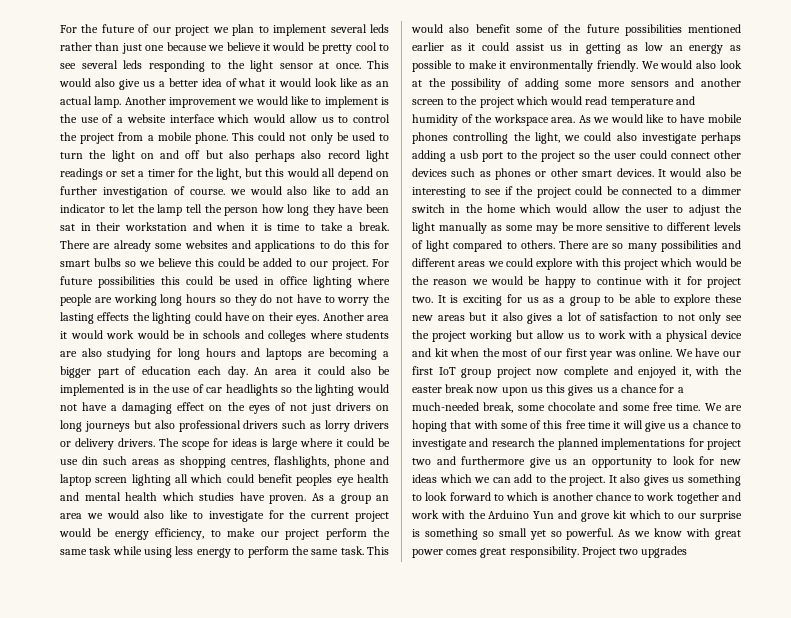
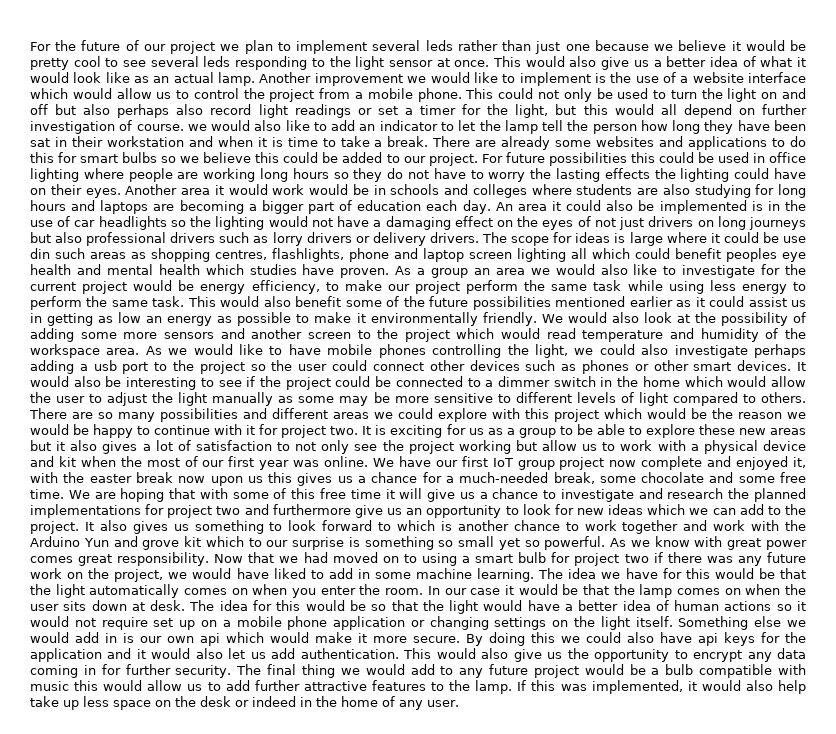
[581,546,688,558] Project two upgrades -> [214,552,806,566] [30,568,806,582] [30,584,806,598] [30,600,806,614] [30,616,806,630] [30,632,806,646] [30,648,807,662] [30,664,806,678] [30,680,807,694] [30,696,459,710] Now that we had moved on to using a smart bulb for project two if there was any future work on the project, we would have liked to add in some machine learning. The idea we have for this would be that the light automatically comes on when you enter the room. In our case it would be that the lamp comes on when the user sits down at desk. The idea for this would be so that the light would have a better idea of human actions so it would not require set up on a mobile phone application or changing settings on the light itself. Something else we would add in is our own api which would make it more secure. By doing this we could also have api keys for the application and it would also let us add authentication. This would also give us the opportunity to encrypt any data coming in for further security. The final thing we would add to any future project would be a bulb compatible with music this would allow us to add further attractive features to the lamp. If this was implemented, it would also help take up less space on the desk or indeed in the home of any user.

